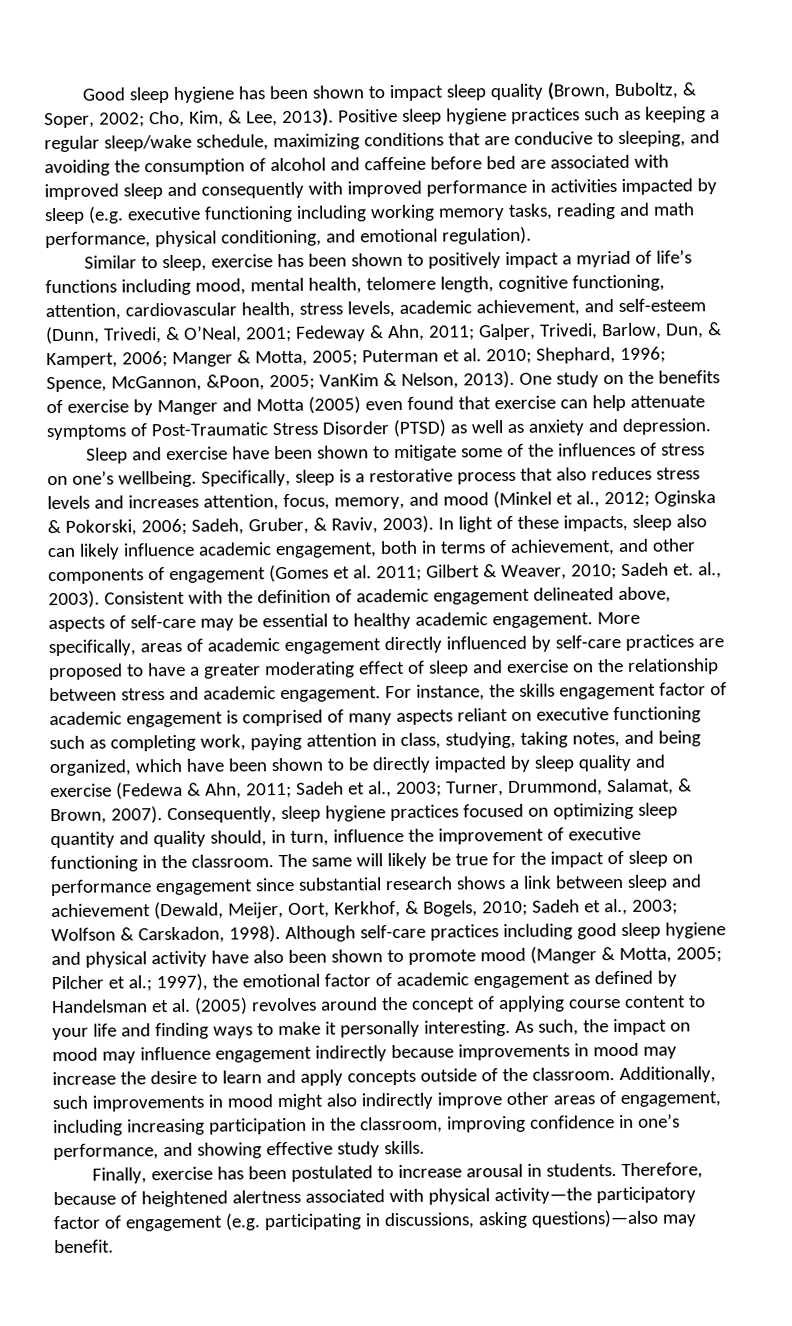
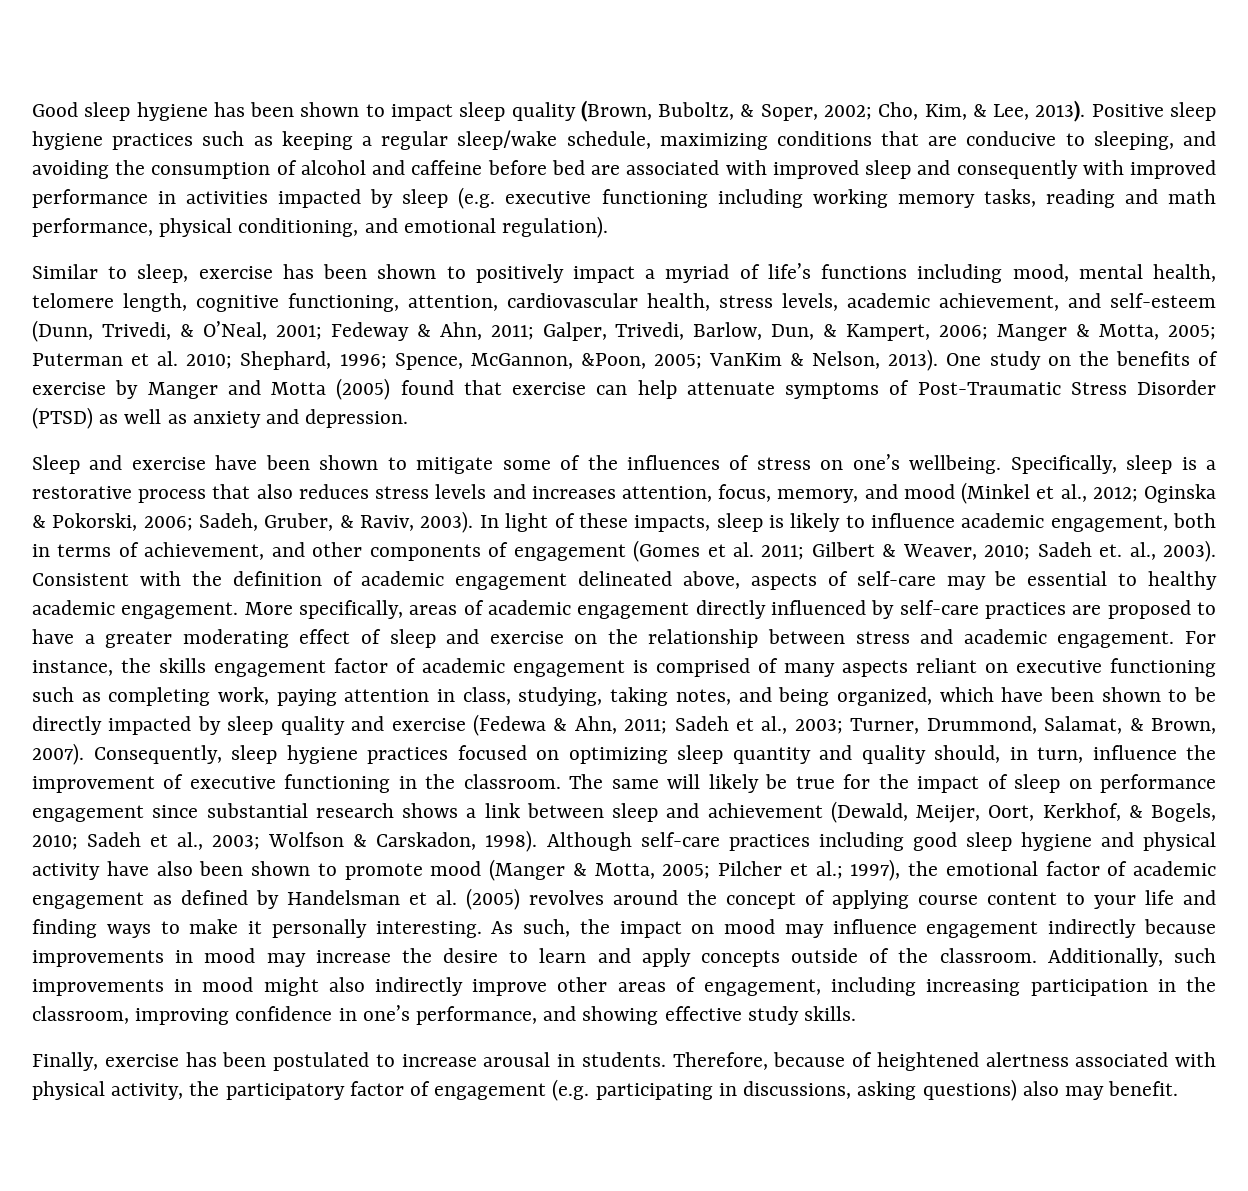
[364,400,403,411] even -> (391, 389) none
[675,514,707,528] [47,543,120,560] also can likely -> [768,513,865,532] is likely to
[493,1187,592,1205] activity—the -> [111,1081,220,1100] activity, the
[530,1209,659,1228] questions)—also -> [922,1079,1059,1101] questions) also

